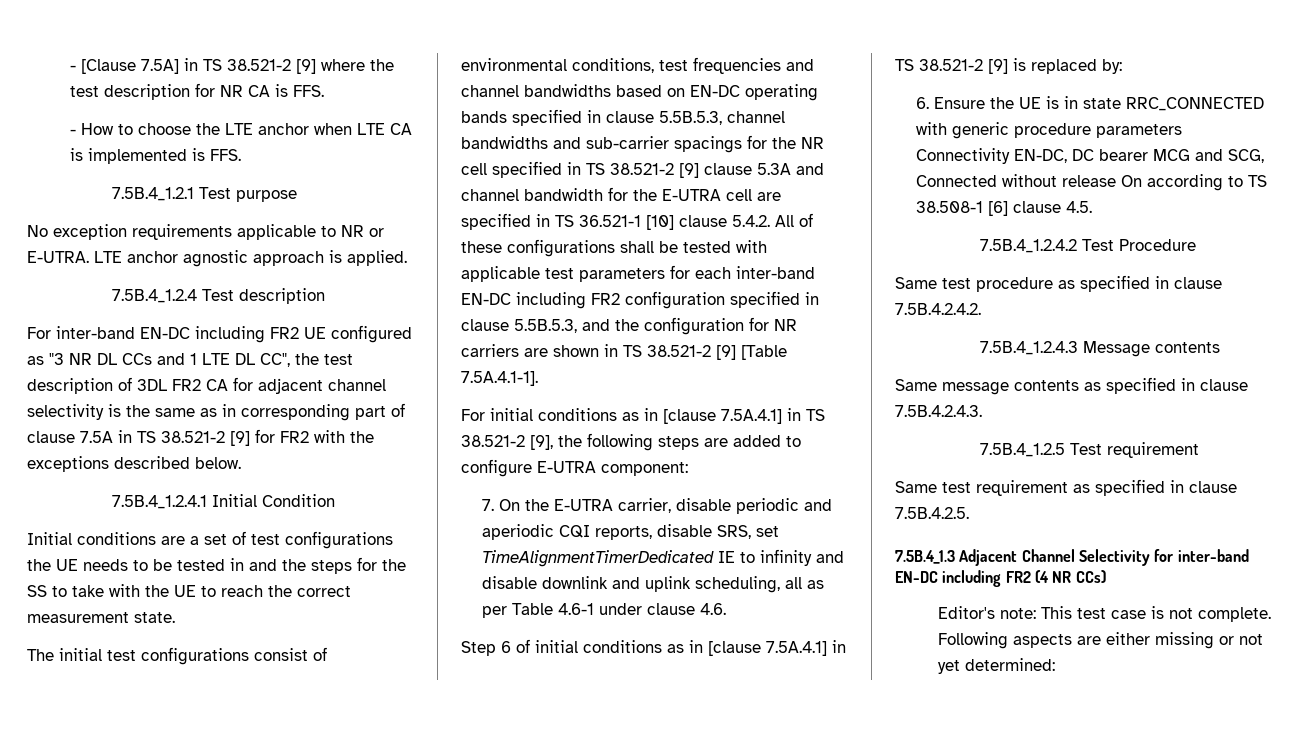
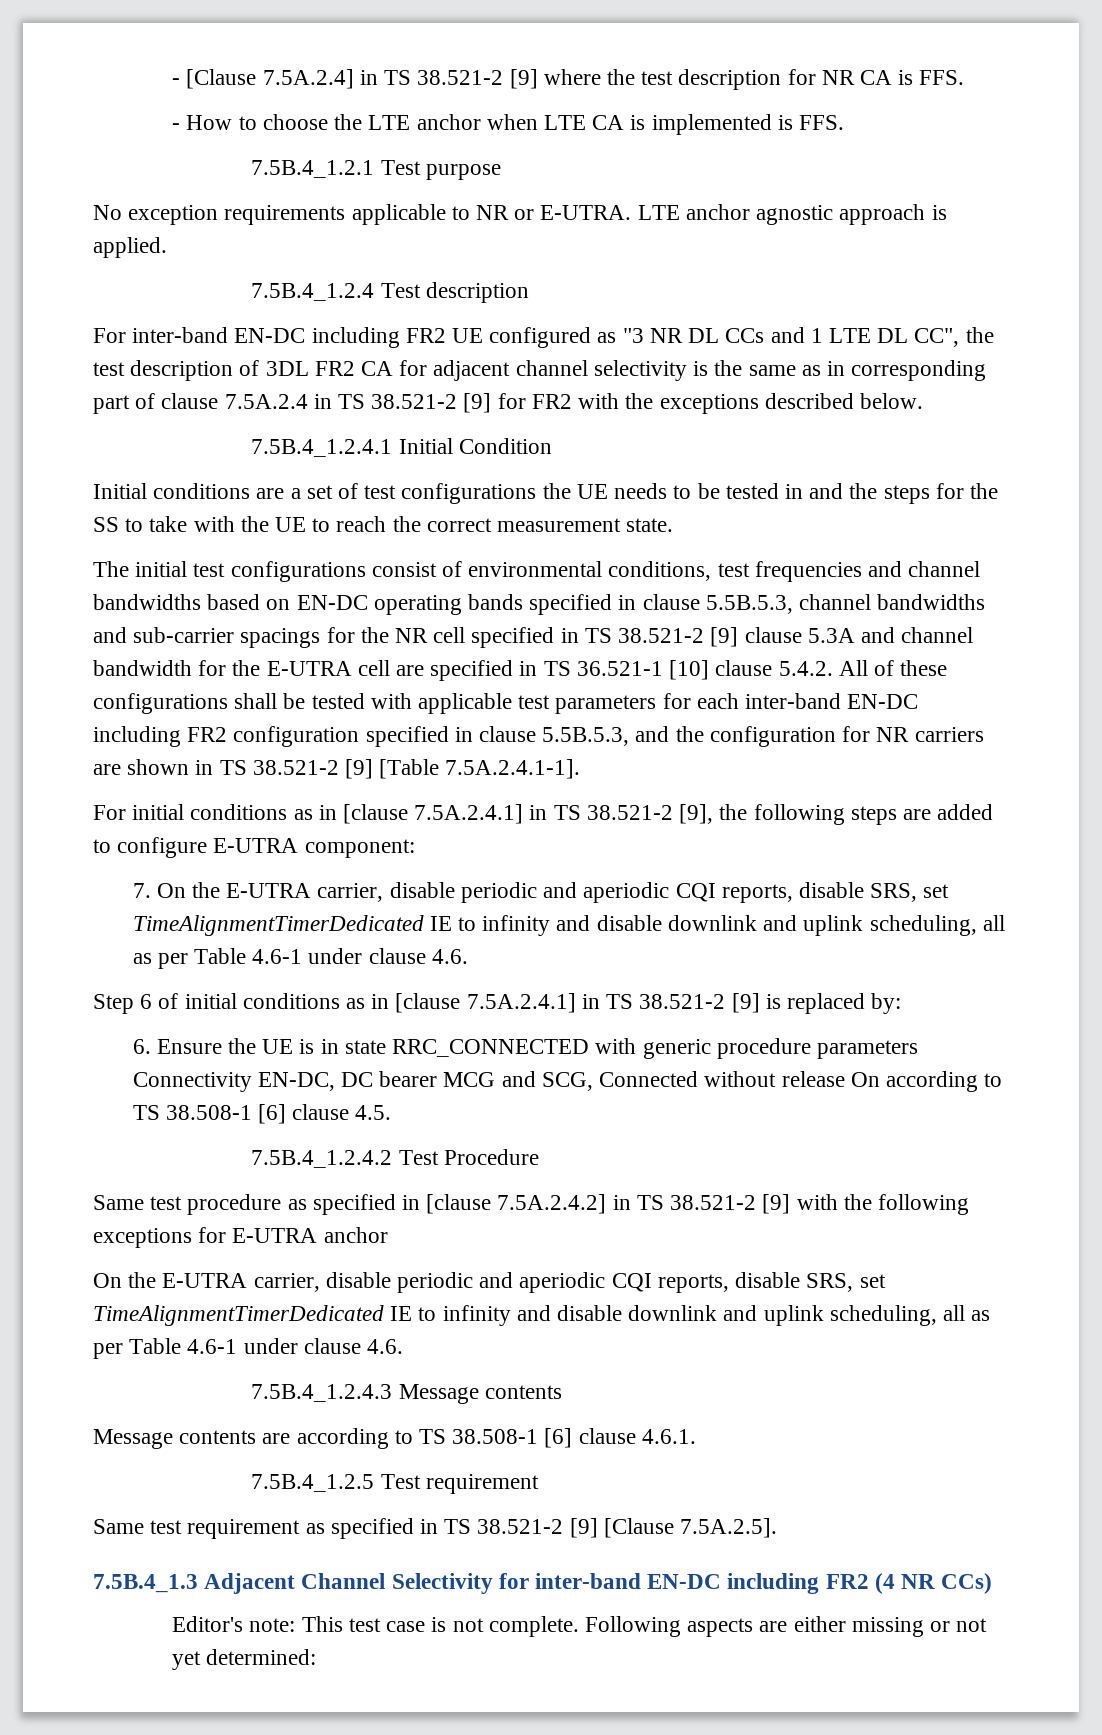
[140,59,179,74] 7.5A] -> [262,69,354,89] 7.5A.2.4]
[80,431,113,443] 7.5A -> [224,394,308,409] 7.5A.2.4
[461,371,538,386] 7.5A.4.1-1]. -> [445,759,581,779] 7.5A.2.4.1-1].
[721,409,782,424] 7.5A.4.1] -> [414,804,524,824] 7.5A.2.4.1]
[766,641,827,656] 7.5A.4.1] -> [466,993,576,1013] 7.5A.2.4.1]
[1174,277,1222,289] [895,303,981,315] [980,341,1221,357] [895,377,1248,395] [895,405,982,417] clause 7.5B.4.2.4.2. // 7.5B.4_1.2.4.3 Message contents // Same message contents as specified in clause 7.5B.4.2.4.3. -> [426,1194,969,1215] [93,1227,388,1248] [93,1272,886,1293] [93,1305,991,1326] [93,1338,404,1359] [251,1384,562,1404] [93,1428,696,1449] [clause 7.5A.2.4.2] in TS 38.521-2 [9] with the following exceptions for E-UTRA anchor // On the E-UTRA carrier, disable periodic and aperiodic CQI reports, disable SRS, set TimeAlignmentTimerDedicated IE to infinity and disable downlink and uplink scheduling, all as per Table 4.6-1 under clause 4.6. // 7.5B.4_1.2.4.3 Message contents // Message contents are according to TS 38.508-1 [6] clause 4.6.1.
[1189,481,1237,493] [895,507,969,519] clause 7.5B.4.2.5. -> [444,1518,778,1538] TS 38.521-2 [9] [Clause 7.5A.2.5].

